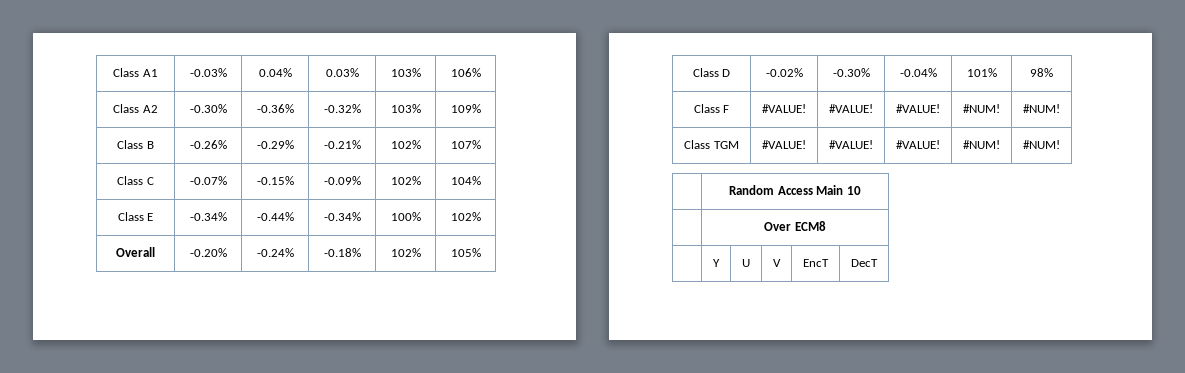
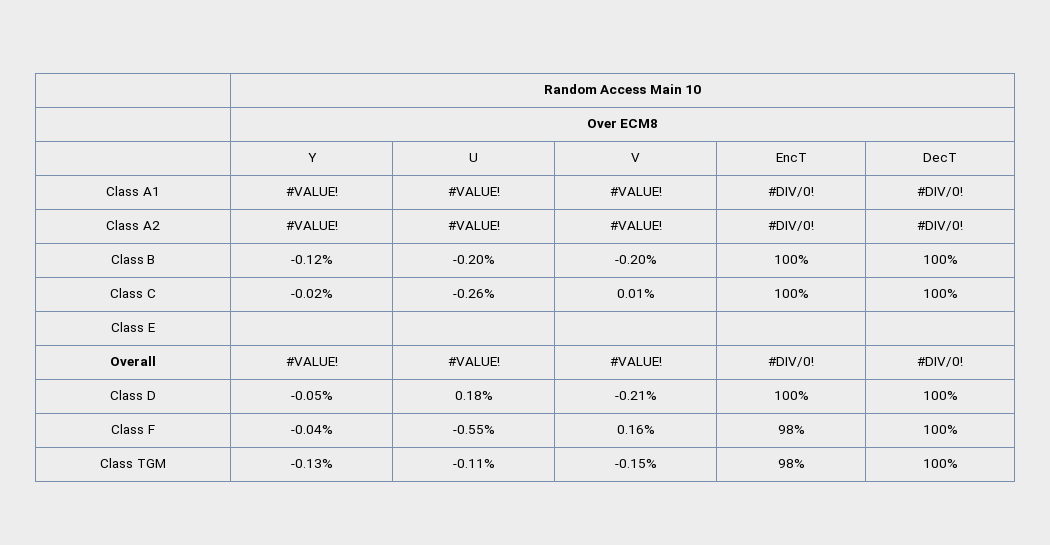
[113,68,158,77] [189,68,227,77] [258,68,292,77] [325,68,359,77] [390,68,421,77] [450,68,481,77] [113,104,158,113] [189,104,227,113] [256,104,294,113] [323,104,361,113] [390,104,421,113] [450,104,481,113] [117,140,154,149] [189,140,227,149] [256,140,294,149] [323,140,361,149] [390,140,421,149] [450,140,481,149] [117,176,154,185] [189,176,227,185] [256,176,294,185] [323,176,361,185] [390,176,421,185] [450,176,481,185] [117,212,154,221] [189,212,227,221] [256,212,294,221] [323,212,361,221] [390,212,421,221] [450,212,481,221] [116,247,155,257] [189,248,227,257] [256,248,294,257] [323,248,361,257] [390,248,421,257] [450,248,481,257] [692,68,731,77] [765,68,803,77] [832,68,870,77] [899,68,937,77] [966,68,997,77] [1030,68,1053,77] [693,104,730,113] [762,104,806,113] [829,104,873,113] [896,104,940,113] [963,104,1000,113] [1023,104,1060,113] [684,140,739,149] [762,140,806,149] [829,140,873,149] [896,140,940,149] [963,140,1000,149] [1023,140,1060,149] Class A1 | -0.03% | 0.04% | 0.03% | 103% | 106% // Class A2 | -0.30% | -0.36% | -0.32% | 103% | 109% // Class B | -0.26% | -0.29% | -0.21% | 102% | 107% // Class C | -0.07% | -0.15% | -0.09% | 102% | 104% // Class E | -0.34% | -0.44% | -0.34% | 100% | 102% // Overall | -0.20% | -0.24% | -0.18% | 102% | 105% // Class D | -0.02% | -0.30% | -0.04% | 101% | 98% // Class F | #VALUE! | #VALUE! | #VALUE! | #NUM! | #NUM! // Class TGM | #VALUE! | #VALUE! | #VALUE! | #NUM! | #NUM! // -> (543, 89) none
(878, 263) none -> [106,186,160,196] [285,187,338,196] [447,187,500,196] [609,187,662,196] [768,187,814,197] [917,187,963,197] [106,220,160,230] [285,221,338,230] [447,221,500,230] [609,221,662,230] [768,221,814,231] [917,221,963,231] [110,254,156,264] [290,255,333,264] [452,255,495,264] [614,255,657,264] [773,255,809,264] [922,255,958,264] [110,288,156,298] [290,289,333,298] [452,289,495,298] [616,289,655,298] [773,289,809,298] [922,289,958,298] [111,322,155,332] [110,356,156,366] [285,357,338,366] [447,357,500,366] [609,357,662,366] [768,357,814,367] [917,357,963,367] [110,390,156,400] [290,391,333,400] [454,391,493,400] [614,391,657,400] [773,391,809,400] [922,391,958,400] [111,424,155,434] [290,425,333,434] [452,425,495,434] [616,425,655,434] [777,425,805,434] [922,425,958,434] [100,458,166,468] [290,459,333,468] [452,459,495,468] [614,459,657,468] [777,459,805,468] [922,459,958,468] // Class A1 | #VALUE! | #VALUE! | #VALUE! | #DIV/0! | #DIV/0! // Class A2 | #VALUE! | #VALUE! | #VALUE! | #DIV/0! | #DIV/0! // Class B | -0.12% | -0.20% | -0.20% | 100% | 100% // Class C | -0.02% | -0.26% | 0.01% | 100% | 100% // Class E | | | | | // Overall | #VALUE! | #VALUE! | #VALUE! | #DIV/0! | #DIV/0! // Class D | -0.05% | 0.18% | -0.21% | 100% | 100% // Class F | -0.04% | -0.55% | 0.16% | 98% | 100% // Class TGM | -0.13% | -0.11% | -0.15% | 98% | 100%

